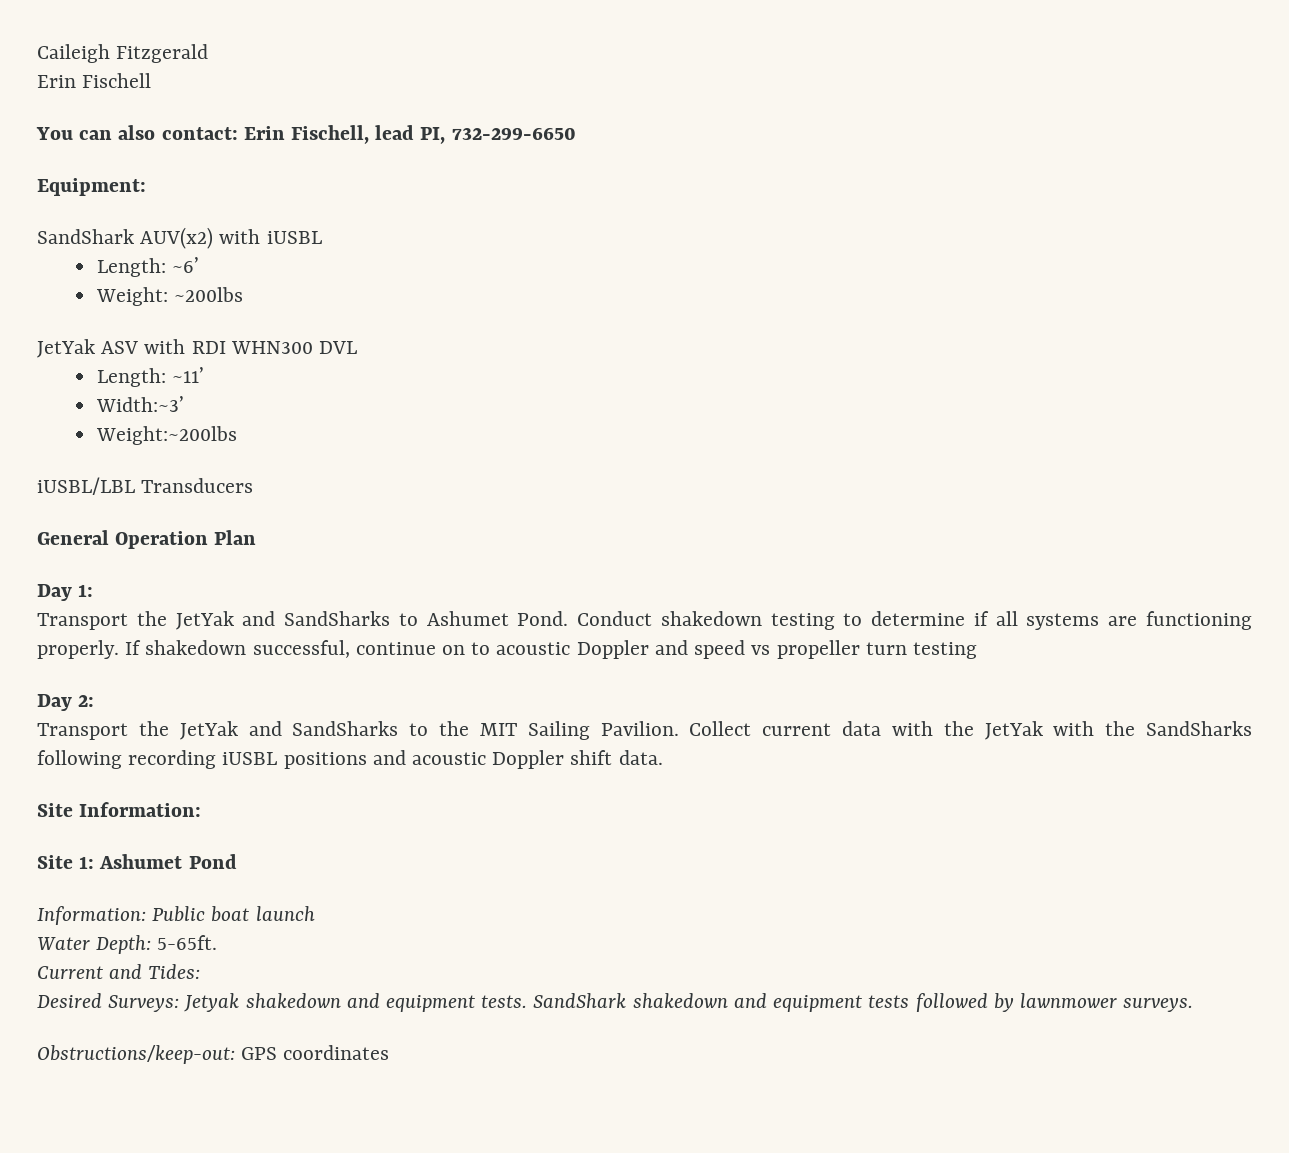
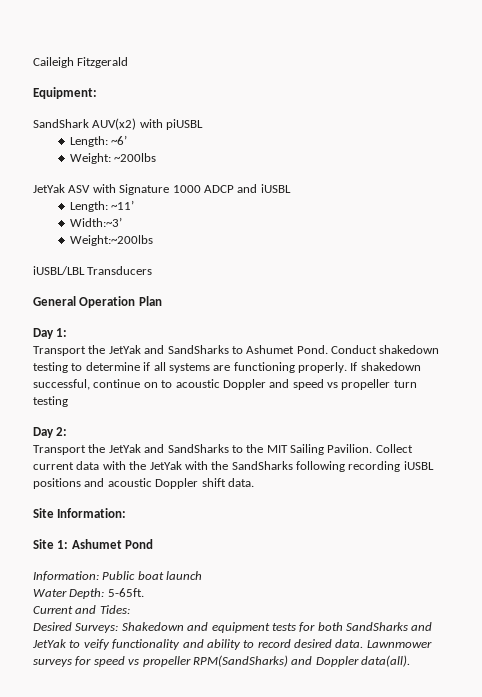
[37,73,152,88] [36,125,576,144] // Erin Fischell // You can also contact: Erin Fischell, lead PI, 732-299-6650 -> (129, 62) none
[266,231,322,244] iUSBL -> [166,119,204,130] piUSBL
[191,341,358,354] RDI WHN300 DVL -> [119,184,291,195] Signature 1000 ADCP and iUSBL
[184,993,1194,1012] [37,1045,390,1064] Jetyak shakedown and equipment tests. SandShark shakedown and equipment tests followed by lawnmower surveys. // Obstructions/keep-out: GPS coordinates -> [121,622,433,633] [32,639,432,650] [33,655,410,667] Shakedown and equipment tests for both SandSharks and JetYak to veify functionality and ability to record desired data. Lawnmower surveys for speed vs propeller RPM(SandSharks) and Doppler data(all).

